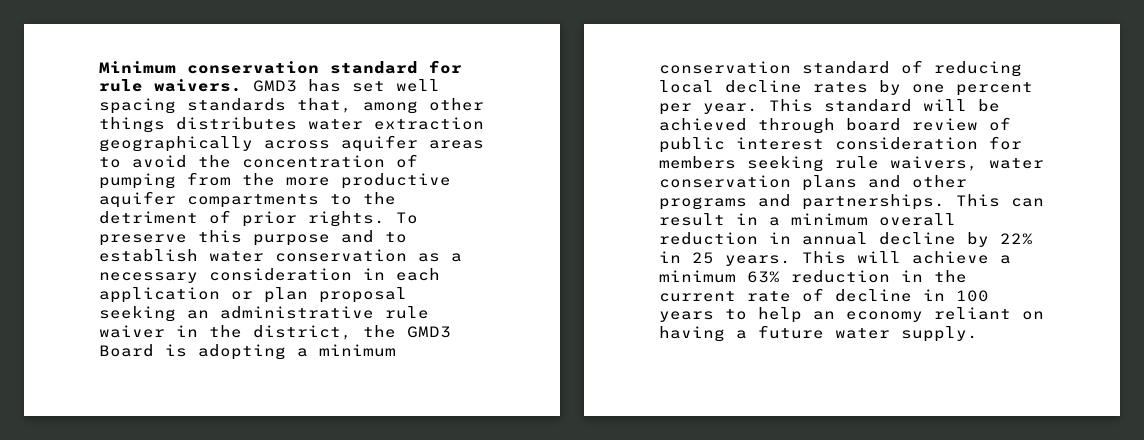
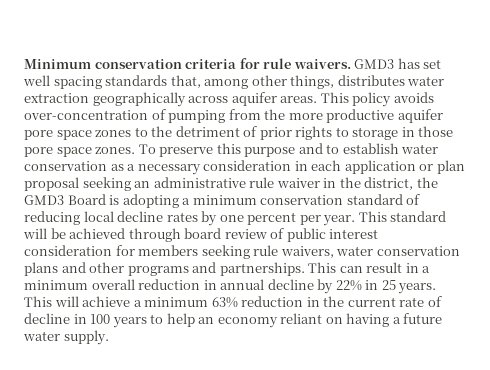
[330,61,418,74] standard -> [185,59,237,69] criteria
[99,117,165,133] things -> [290,75,335,89] things,
[429,140,484,149] [99,155,385,168] areas to avoid the concentration -> [280,92,434,107] [24,110,148,120] areas. This policy avoids over-concentration
[187,194,319,208] compartments -> [24,130,132,140] pore space zones
[308,211,385,227] rights. -> [295,126,454,140] [24,147,136,157] rights to storage in those pore space zones.

